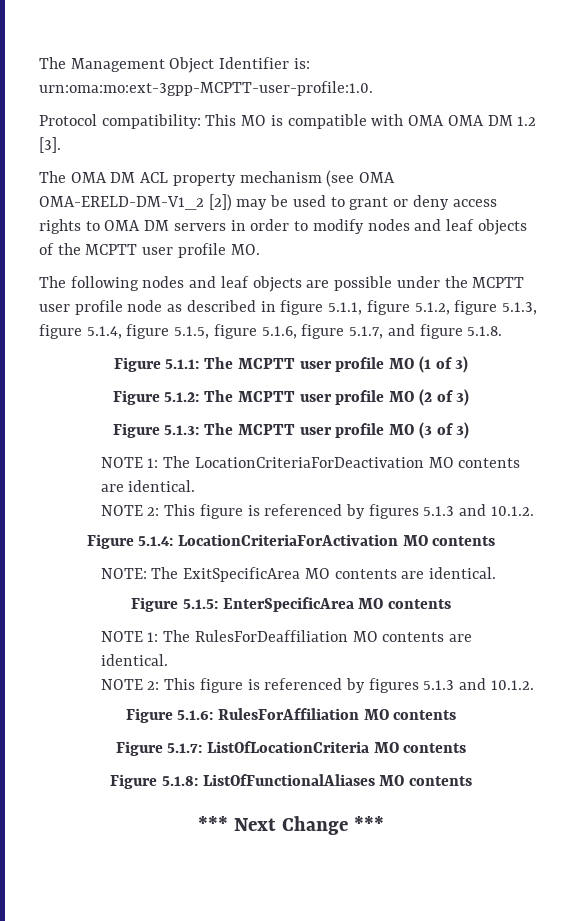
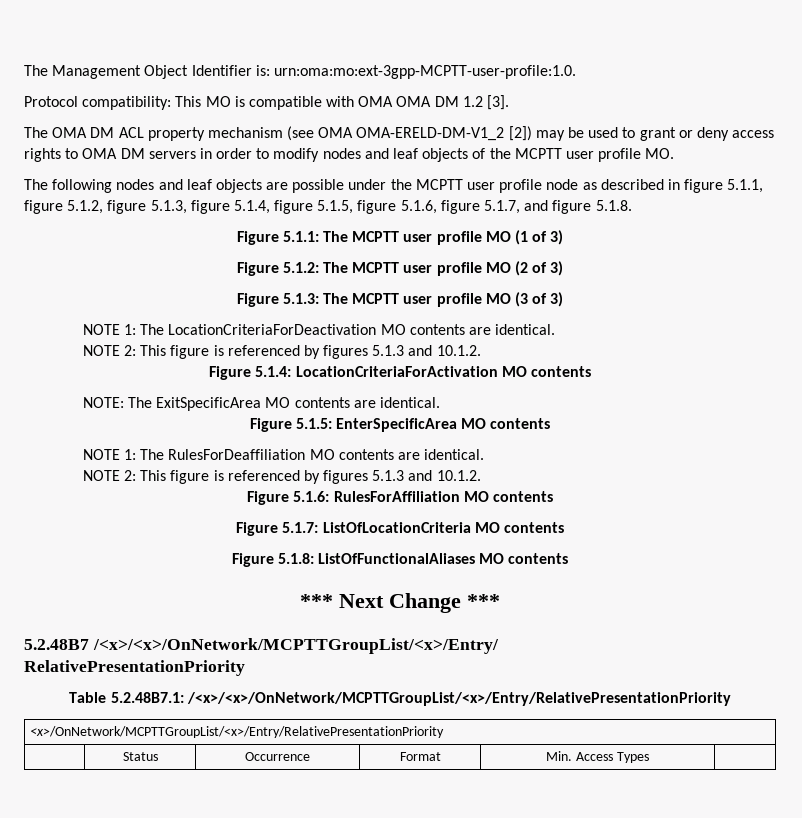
(384, 823) none -> [24,638,499,654] [24,660,245,676] [69,692,731,706] [30,726,445,738] [122,752,158,761] [245,752,310,761] [399,752,441,761] [546,751,649,763] // 5.2.48B7 /<x>/<x>/OnNetwork/MCPTTGroupList/<x>/Entry/ // RelativePresentationPriority // Table 5.2.48B7.1: /<x>/<x>/OnNetwork/MCPTTGroupList/<x>/Entry/RelativePresentationPriority // <x>/OnNetwork/MCPTTGroupList/<x>/Entry/RelativePresentationPriority // | Status | Occurrence | Format | Min. Access Types |

